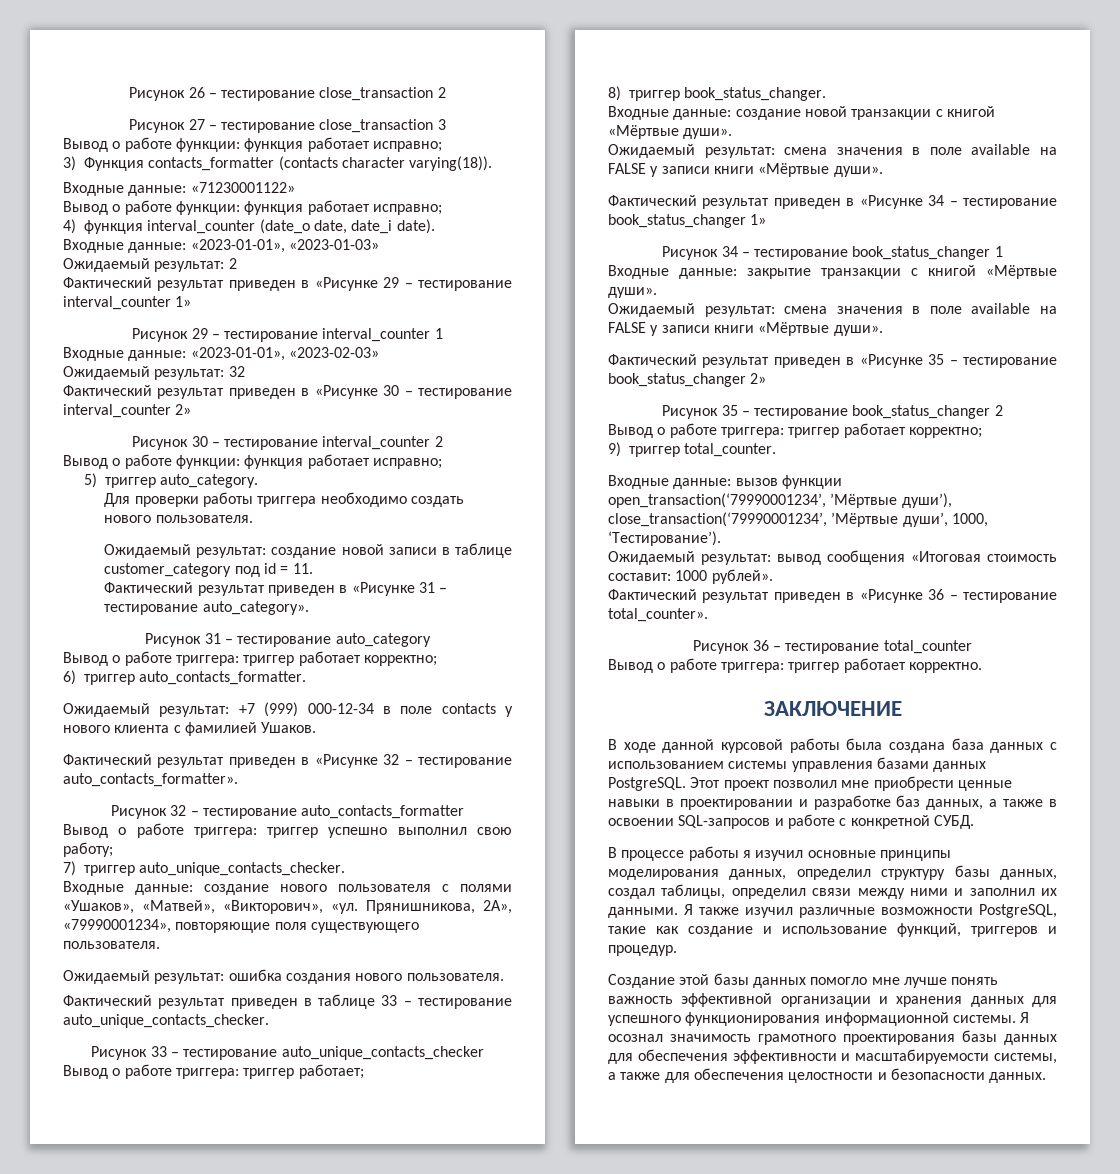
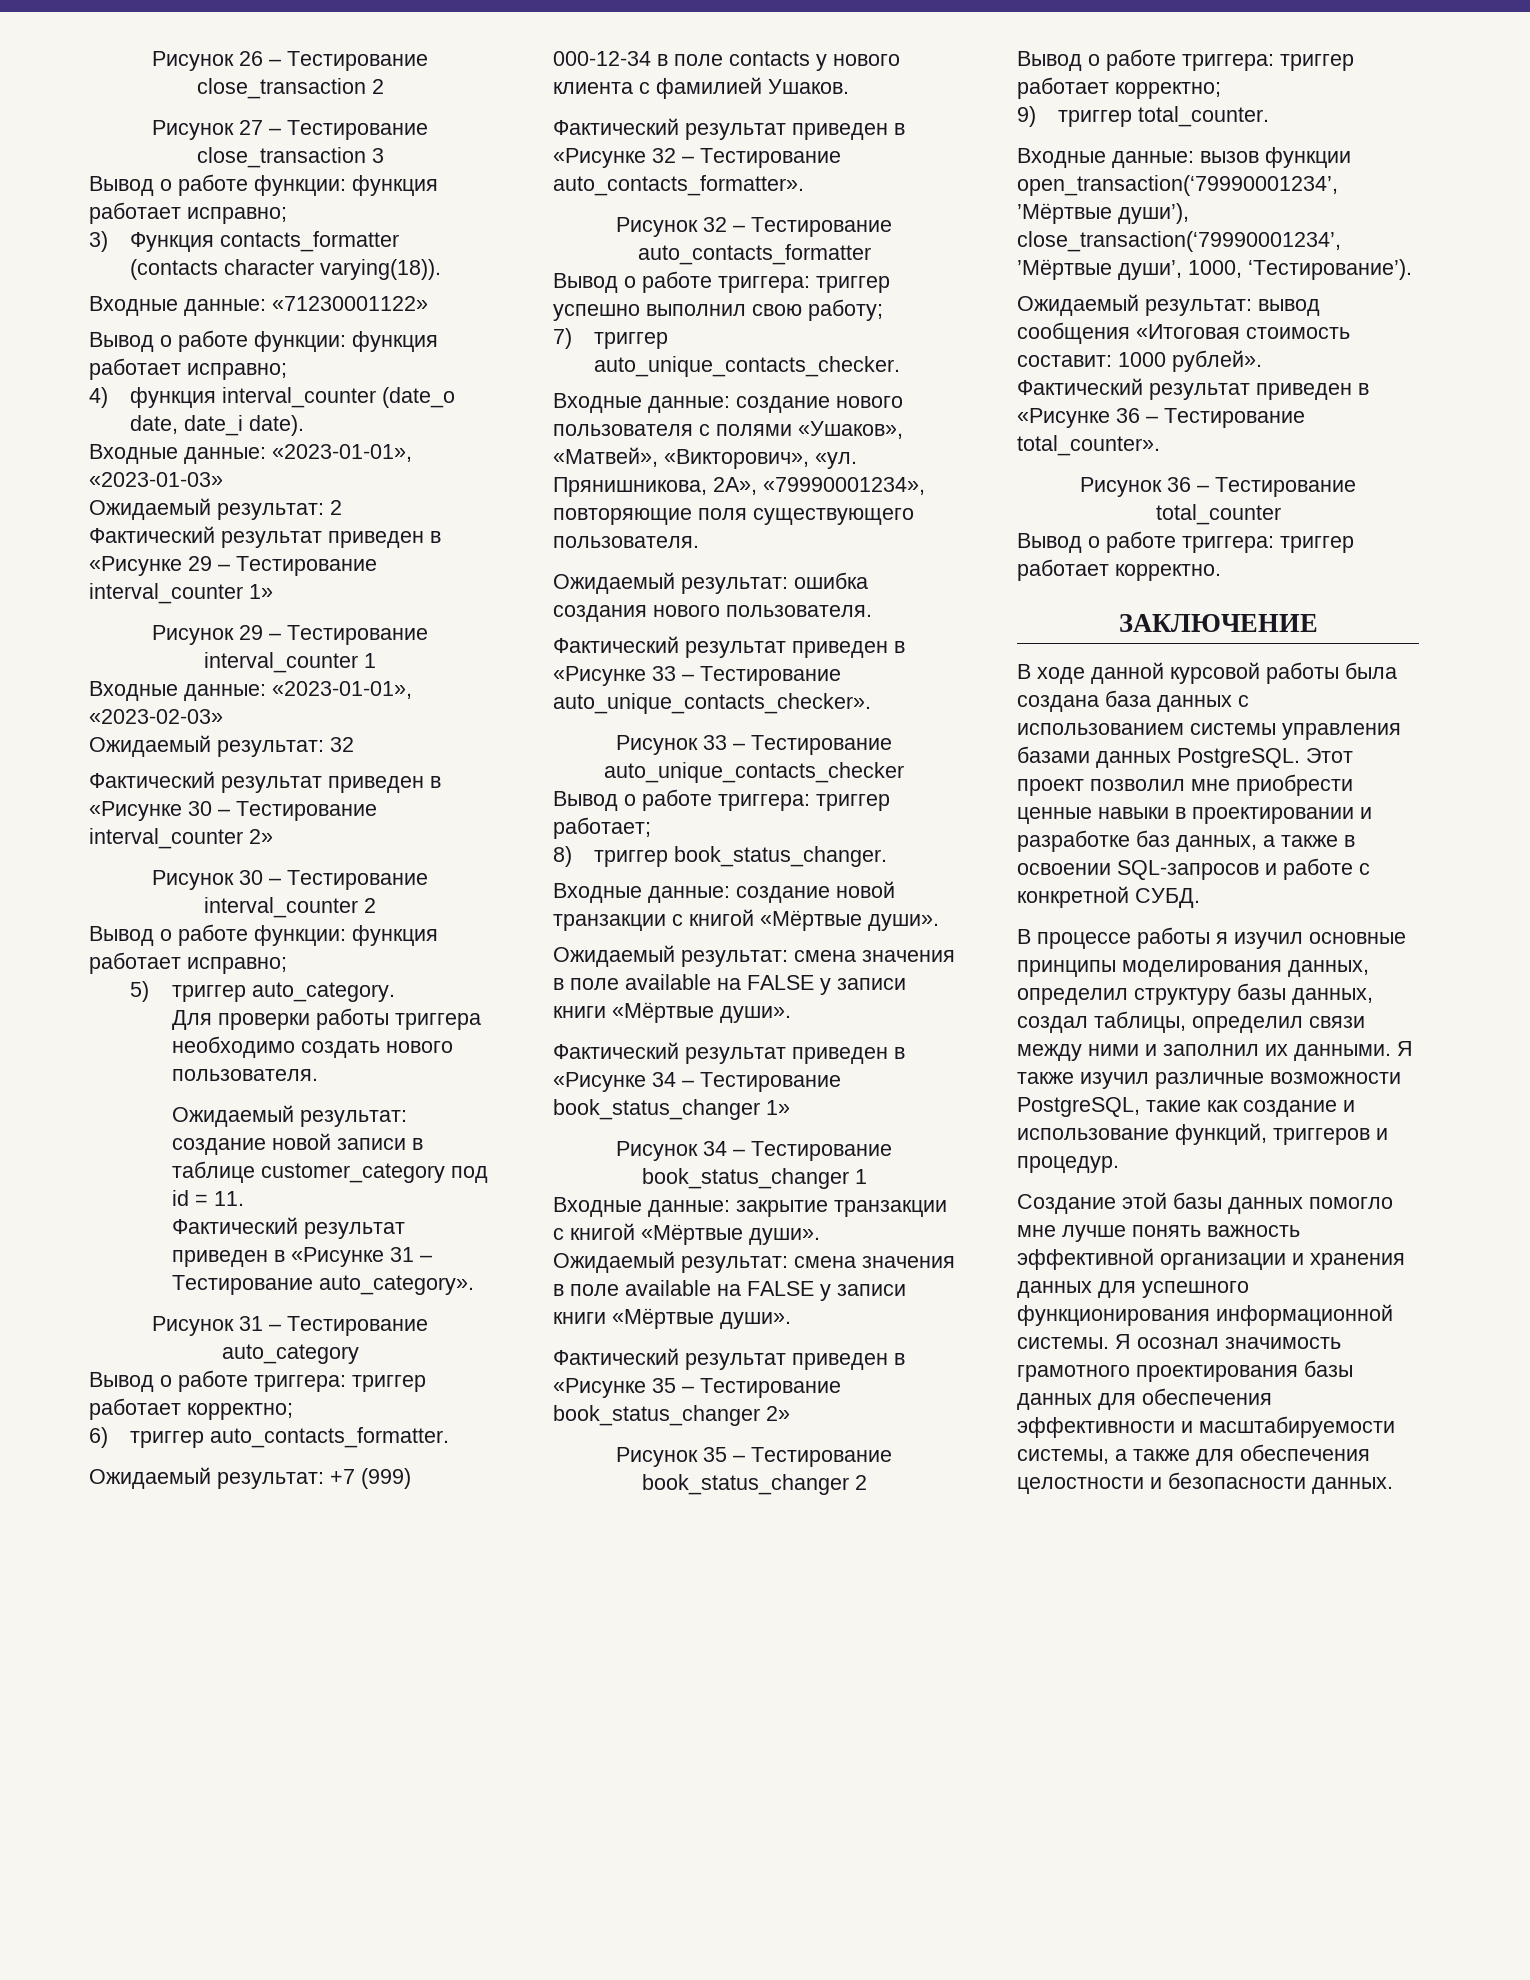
[221,90,316,101] тестирование -> [287,51,428,71] Тестирование
[221,122,316,133] тестирование -> [287,120,428,140] Тестирование
[418,280,513,291] тестирование -> [236,556,377,576] Тестирование
[224,331,319,342] тестирование -> [287,625,428,645] Тестирование
[418,388,513,399] тестирование -> [236,801,377,821] Тестирование
[224,439,319,450] тестирование -> [287,870,428,890] Тестирование
[104,604,199,615] тестирование -> [171,1275,313,1295] Тестирование
[237,636,332,647] тестирование -> [287,1316,428,1336] Тестирование
[418,757,513,768] тестирование -> [700,148,841,168] Тестирование
[202,808,297,819] тестирование -> [751,217,892,237] Тестирование
[318,994,512,1009] [63,1014,269,1028] таблице 33 – тестирование auto_unique_contacts_checker. -> [553,666,841,686] [553,693,871,714] «Рисунке 33 – Тестирование auto_unique_contacts_checker».
[183,1049,278,1060] тестирование -> [751,735,892,755] Тестирование
[963,198,1057,209] тестирование -> [700,1072,841,1092] Тестирование
[754,249,849,260] тестирование -> [751,1141,892,1161] Тестирование
[963,357,1057,368] тестирование -> [700,1378,841,1398] Тестирование
[754,408,849,419] тестирование -> [751,1447,892,1467] Тестирование
[963,592,1057,603] тестирование -> [1164,408,1305,428] Тестирование
[785,643,880,654] тестирование -> [1215,477,1356,497] Тестирование

